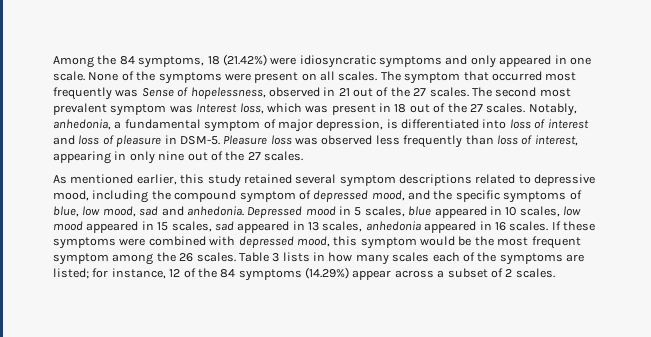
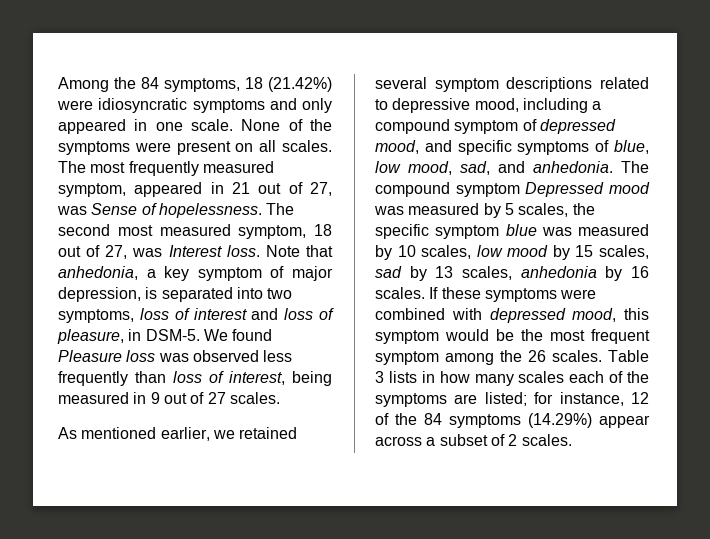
[404,71,577,84] [53,87,571,100] [53,103,577,116] symptom that occurred most frequently was Sense of hopelessness, observed in 21 out of the 27 scales. The second most prevalent symptom was Interest loss, which was present in 18 out of the 27 scales. Notably, -> [90,161,274,176] [58,182,333,197] [57,203,295,218] [58,224,332,239] [58,245,333,259] most frequently measured symptom, appeared in 21 out of 27, was Sense of hopelessness. The second most measured symptom, 18 out of 27, was Interest loss. Note that
[124,119,201,129] fundamental -> [164,266,190,281] key
[401,119,507,129] differentiated into -> [161,287,293,302] [58,309,134,323] separated into two symptoms,
[116,135,162,147] pleasure -> [57,329,124,344] pleasure,
(220, 140) none -> [203,329,273,341] We found
[53,151,245,164] appearing in only nine out of the -> [292,371,332,386] [58,392,205,404] being measured in 9 out of
[180,174,241,187] this study -> [212,430,235,439] we
[151,190,171,200] the -> [592,101,602,110] a
[433,190,453,200] the -> (452, 146) none
[139,206,159,216] sad -> [460,161,490,175] sad,
[247,206,502,218] Depressed mood in 5 scales, blue appeared in -> [621,161,649,173] [375,182,650,197] [374,203,595,218] [375,224,649,239] [375,245,392,260] The compound symptom Depressed mood was measured by 5 scales, the specific symptom blue was measured by
[86,221,154,233] appeared in -> [552,245,570,260] by
[237,221,305,233] appeared in -> [409,266,427,281] by
[424,221,492,233] appeared in -> [605,266,623,281] by

